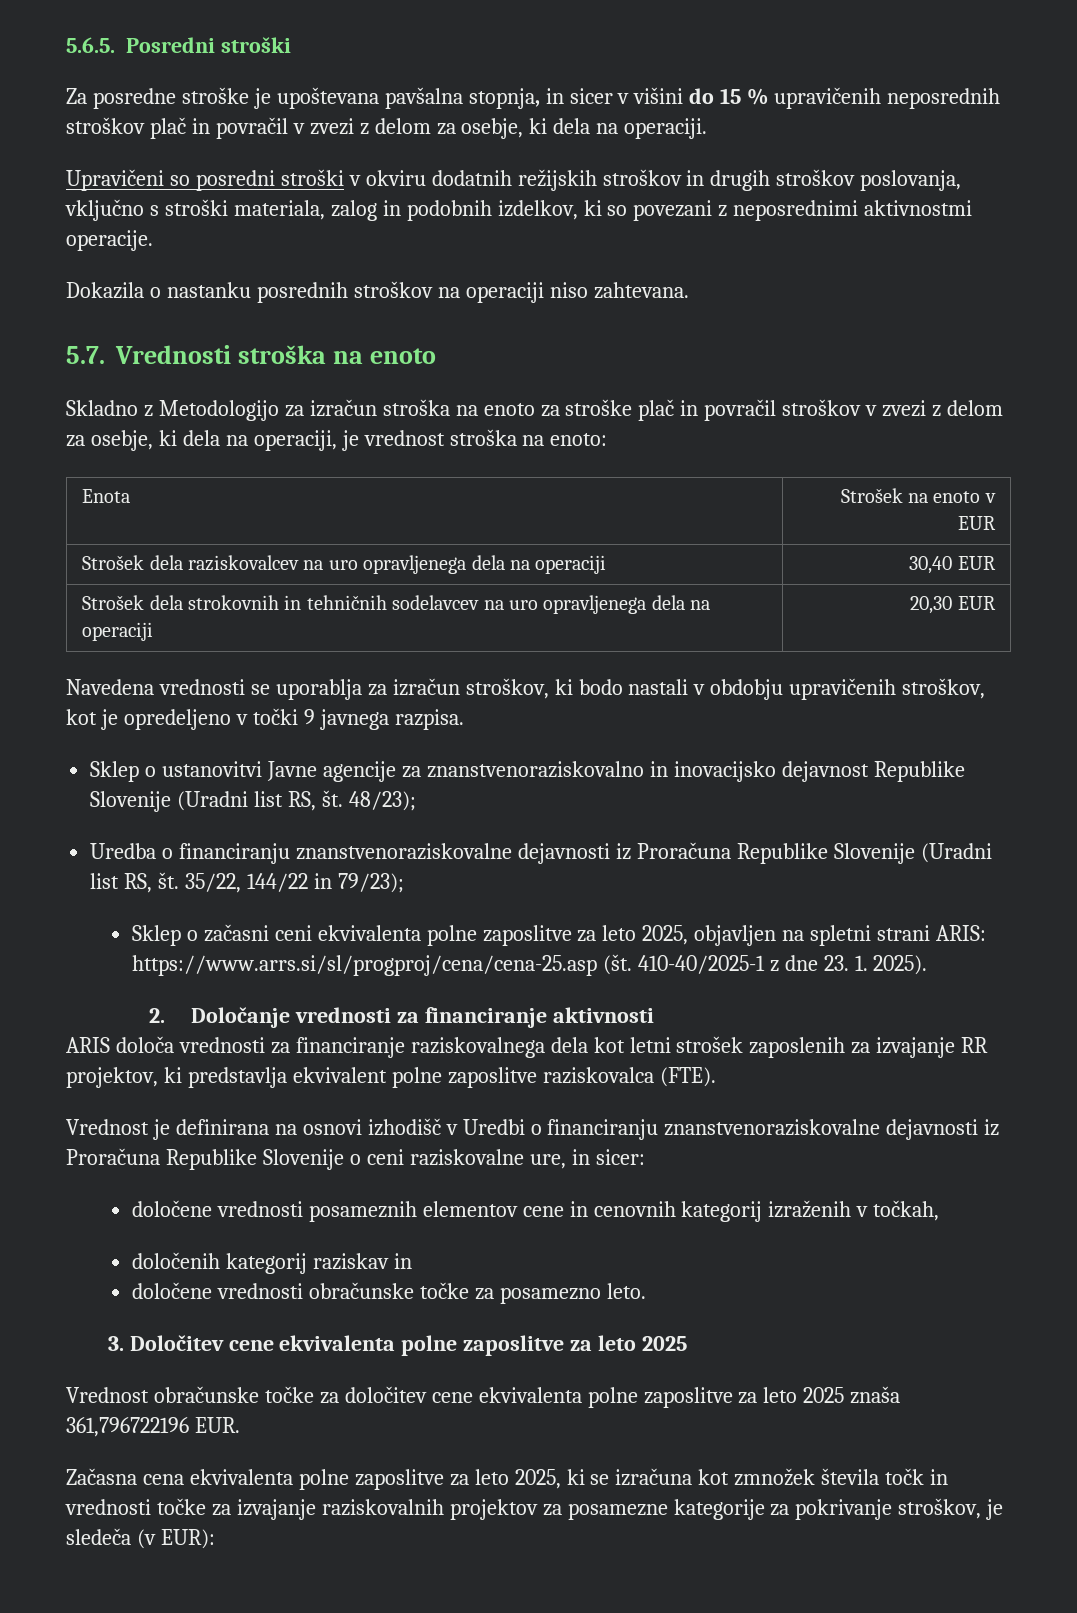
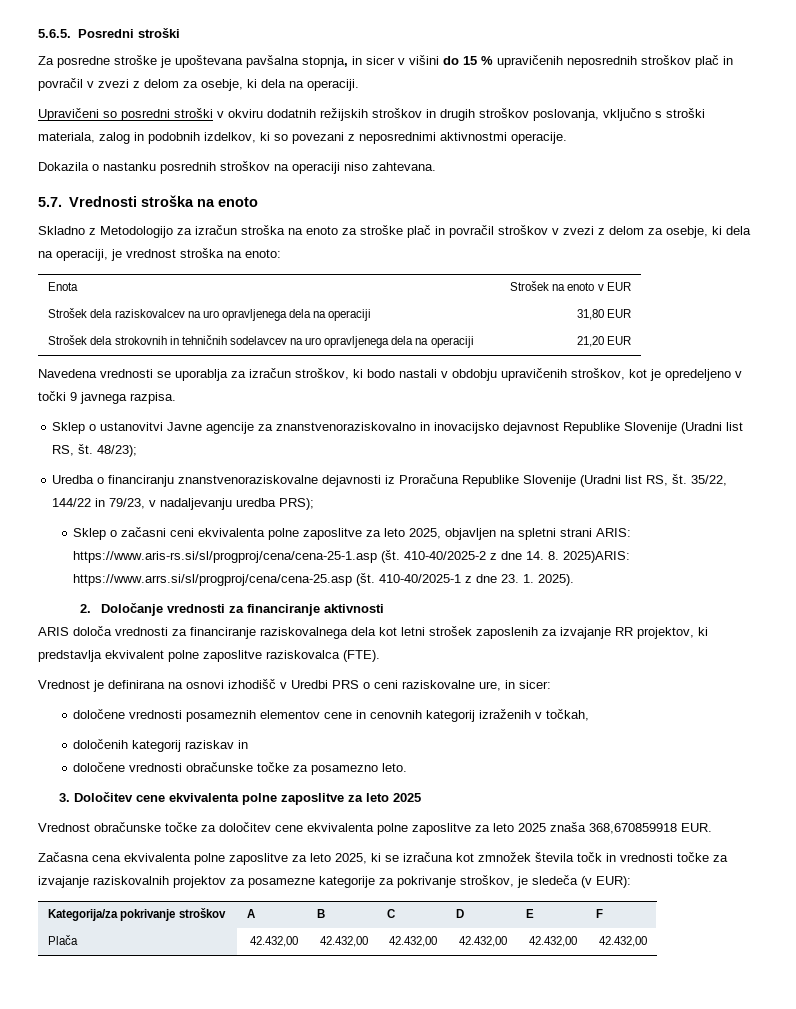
[909,556,953,574] 30,40 -> [576,309,604,320] 31,80
[910,596,953,614] 20,30 -> [576,336,604,347] 21,20
[337,873,404,893] 79/23); -> [109,498,315,510] 79/23, v nadaljevanju uredba PRS);
(987, 933) none -> [73,550,631,563] https://www.aris-rs.si/sl/progproj/cena/cena-25-1.asp (št. 410-40/2025-2 z dne 14. 8. 2025)ARIS:
[530,1119,1000,1140] [66,1148,344,1170] o financiranju znanstvenoraziskovalne dejavnosti iz Proračuna Republike Slovenije -> [332,680,359,689] PRS
[66,1417,189,1437] 361,796722196 -> [589,823,677,834] 368,670859918
(215, 1539) none -> [48,908,226,921] [247,909,256,918] [317,909,326,918] [387,909,396,918] [456,909,465,918] [526,909,535,918] [596,909,604,918] [48,935,79,945] [249,936,298,947] [319,936,368,947] [388,936,437,947] [458,936,507,947] [528,936,577,947] [598,936,647,947] // Kategorija/za pokrivanje stroškov | A | B | C | D | E | F // Plača | 42.432,00 | 42.432,00 | 42.432,00 | 42.432,00 | 42.432,00 | 42.432,00

